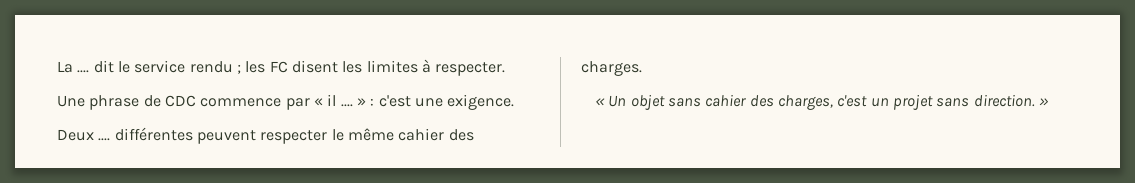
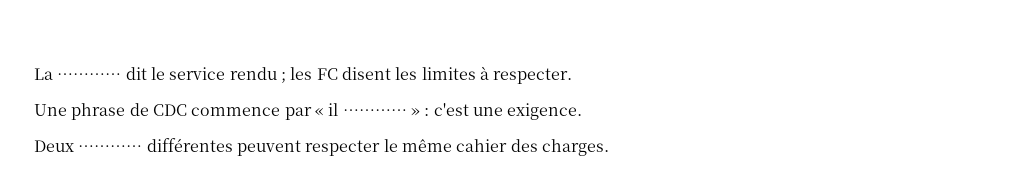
[77,70,90,73] .... -> [57,73,122,80] …………
[340,104,353,107] .... -> [342,109,407,116] …………
[98,138,111,141] .... -> [78,145,143,152] …………
[595,94,1049,110] // « Un objet sans cahier des charges, c'est un projet sans direction. » -> (609, 147) none

